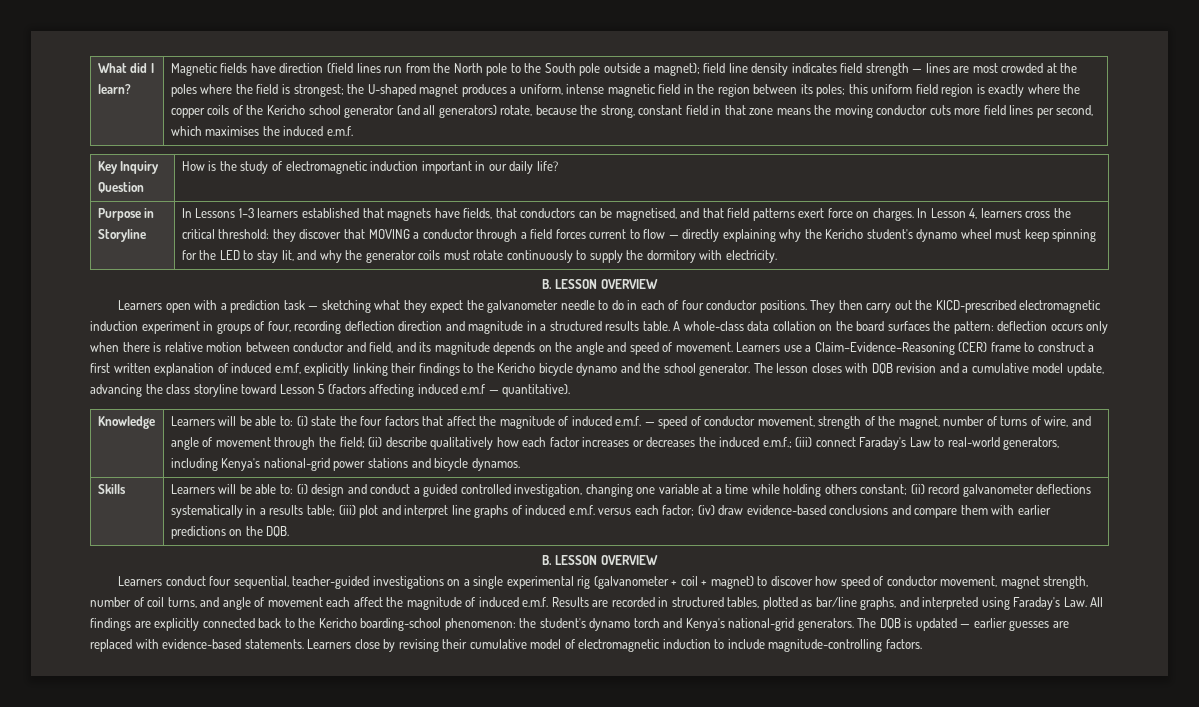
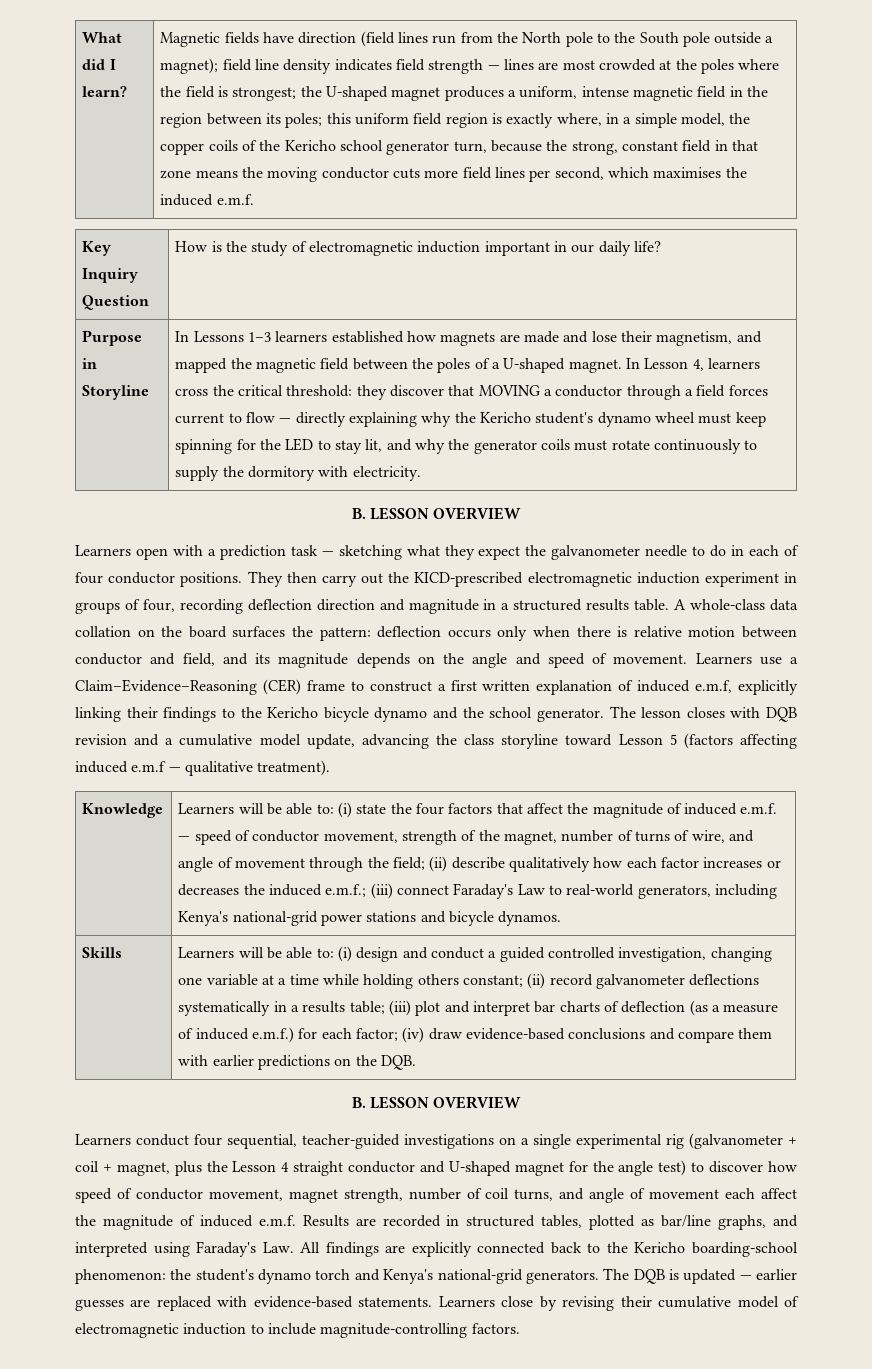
[1027,84,1060,94] where -> [556,113,725,128] where, in a simple model,
[396,105,533,118] (and all generators) rotate, -> [453,141,487,153] turn,
[362,208,914,221] that magnets have fields, that conductors can be magnetised, and that field patterns exert force on charges. -> [406,331,762,346] [175,358,622,373] how magnets are made and lose their magnetism, and mapped the magnetic field between the poles of a U-shaped magnet.
[502,384,571,397] quantitative). -> [184,760,331,776] qualitative treatment).
[451,505,632,518] line graphs of induced e.m.f. versus -> [534,1000,779,1016] [178,1027,318,1043] bar charts of deflection (as a measure of induced e.m.f.) for
[710,576,754,589] magnet) -> [116,1160,687,1176] magnet, plus the Lesson 4 straight conductor and U-shaped magnet for the angle test)

